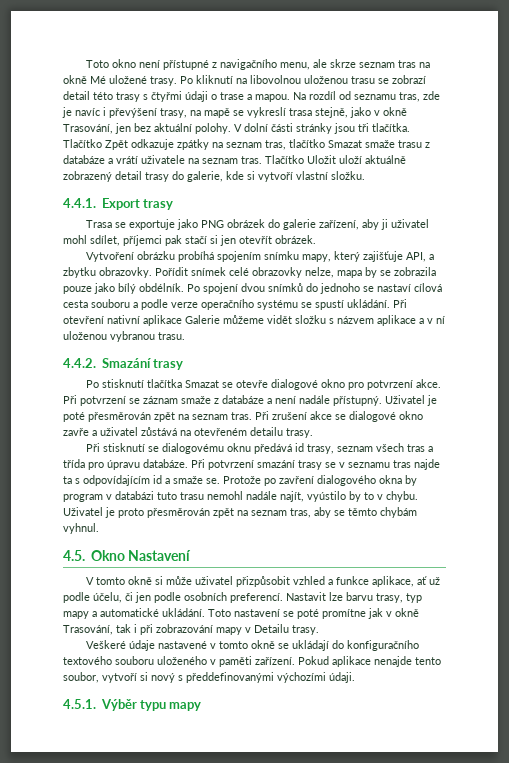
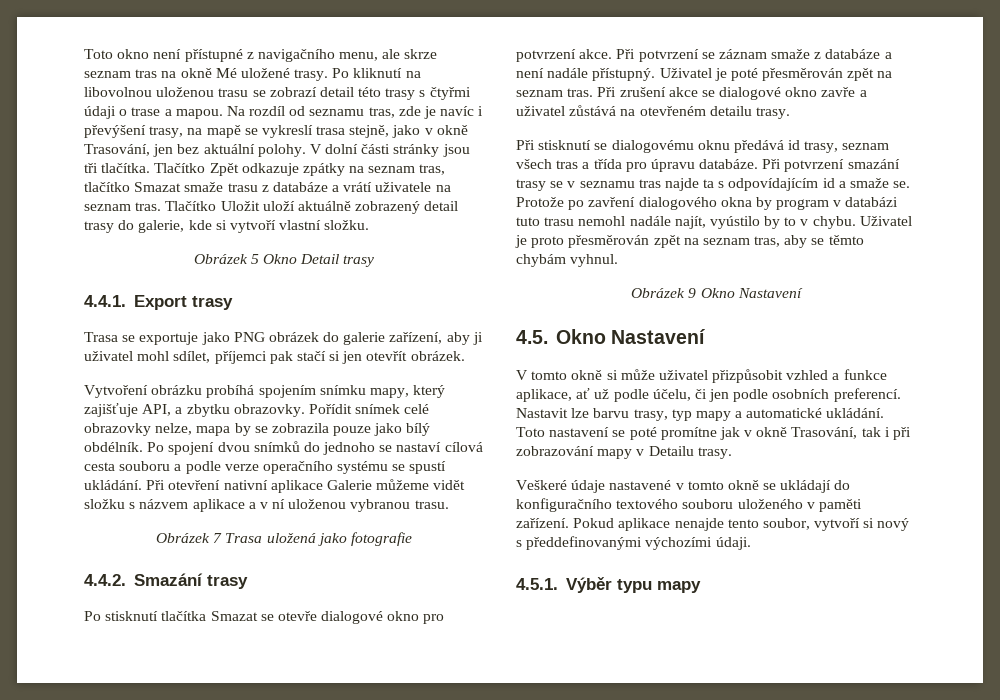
(365, 175) none -> [193,254,375,267] // Obrázek 5 Okno Detail trasy
(185, 336) none -> [156,532,412,546] // Obrázek 7 Trasa uložená jako fotografie
(99, 528) none -> [631,288,803,298] // Obrázek 9 Okno Nastavení

